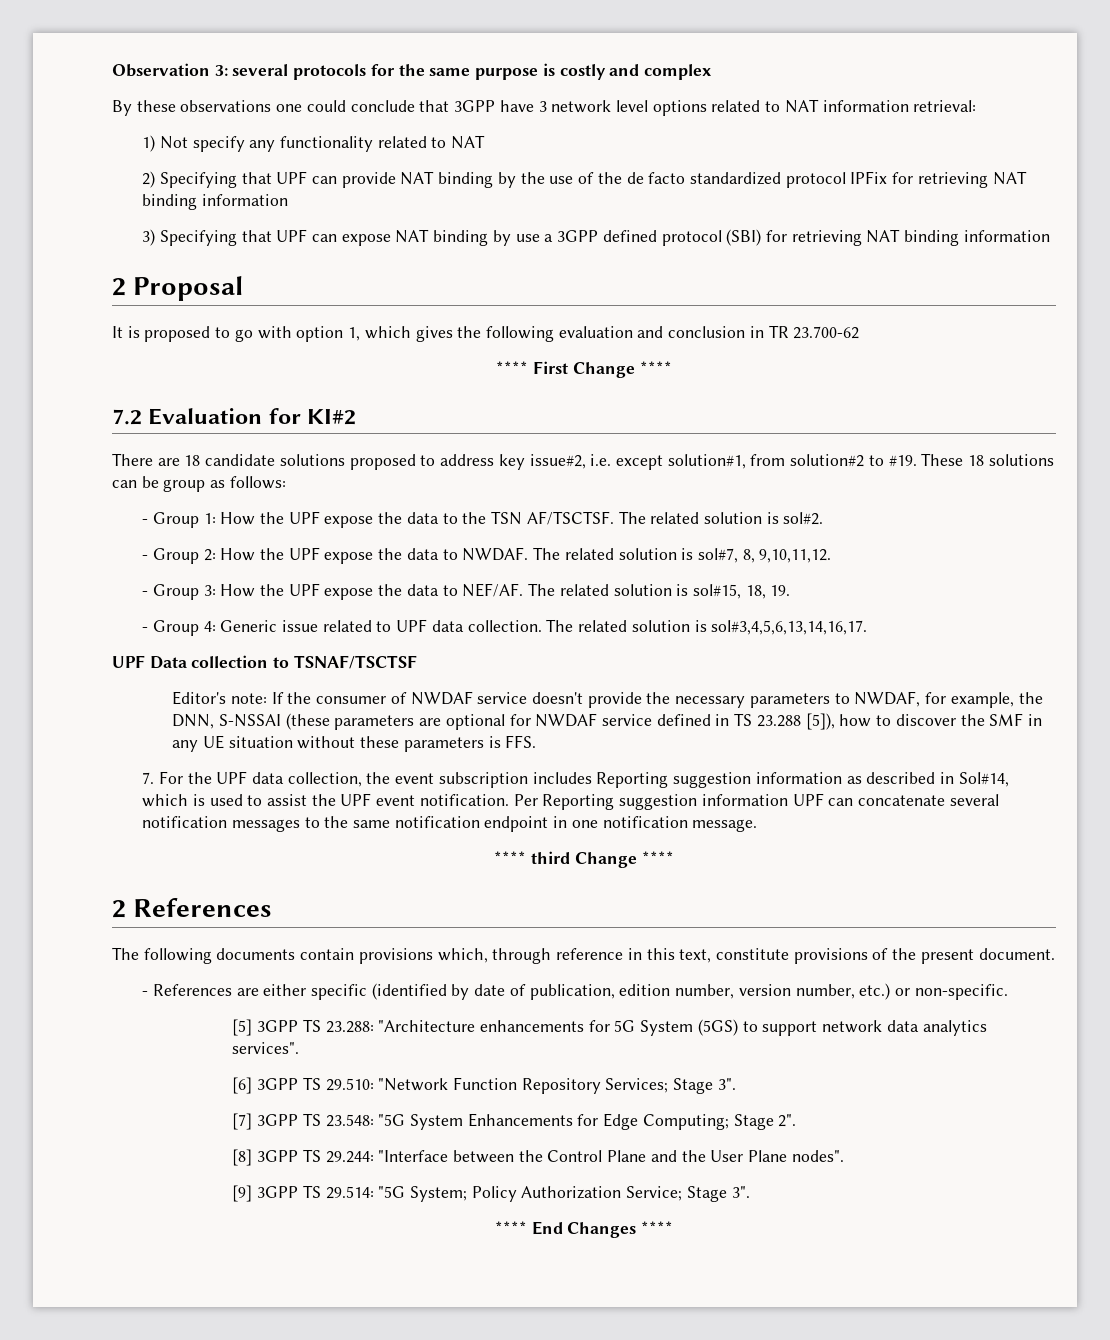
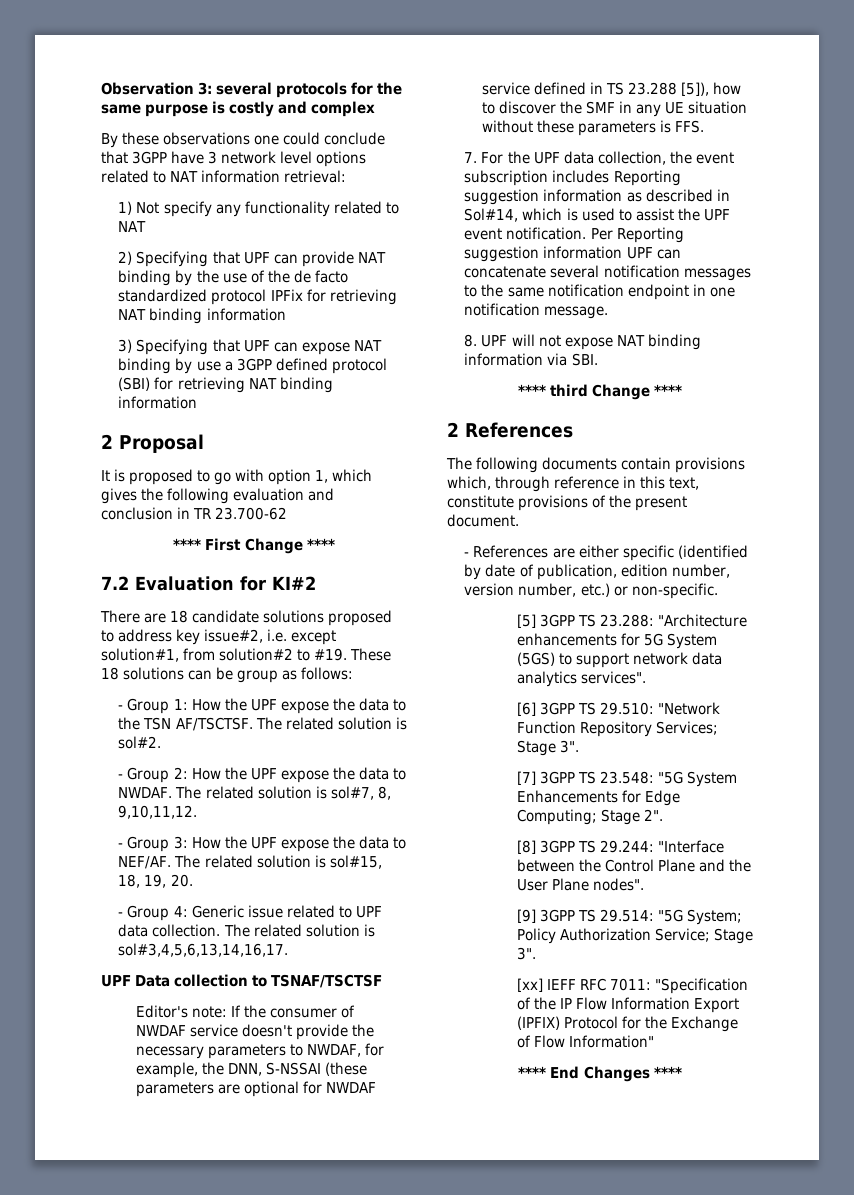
[770,585,791,596] 19. -> [144,874,193,888] 19, 20.
(758, 825) none -> [464,334,701,350] [464,353,598,366] // 8. UPF will not expose NAT binding information via SBI.
(750, 1192) none -> [516,978,748,994] [516,997,739,1013] [516,1016,738,1032] [516,1035,654,1048] // [xx] IEFF RFC 7011: "Specification of the IP Flow Information Export (IPFIX) Protocol for the Exchange of Flow Information"

